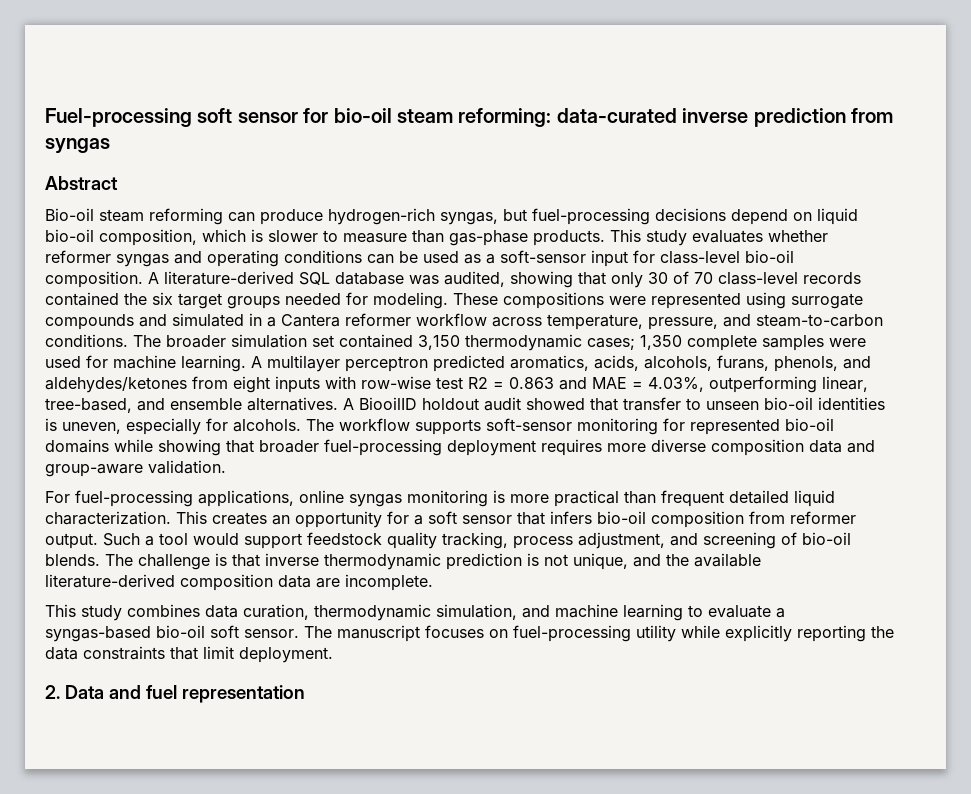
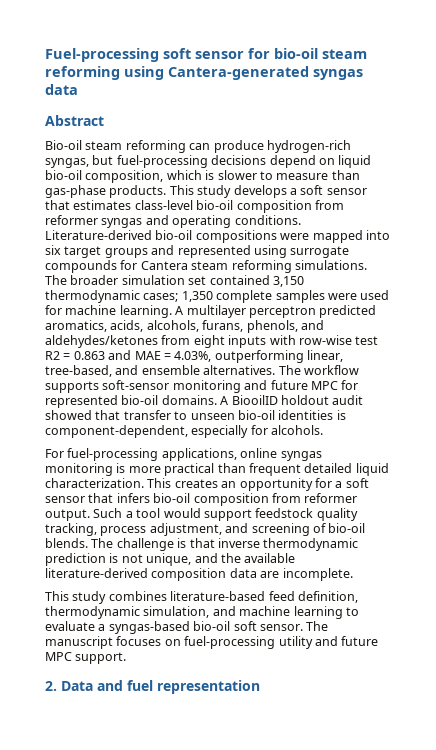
[458,108,893,127] [45,138,110,154] reforming: data-curated inverse prediction from syngas -> [45,66,363,80] [45,84,78,95] reforming using Cantera-generated syngas data
[692,230,828,243] [45,250,794,267] [45,271,861,288] [45,292,863,309] [45,313,883,330] [45,334,128,347] evaluates whether reformer syngas and operating conditions can be used as a soft-sensor input for class-level bio-oil composition. A literature-derived SQL database was audited, showing that only 30 of 70 class-level records contained the six target groups needed for modeling. These compositions were represented using surrogate compounds and simulated in a Cantera reformer workflow across temperature, pressure, and steam-to-carbon conditions. -> [233,185,367,198] [45,200,344,213] [45,215,301,228] [45,230,390,243] [45,245,350,258] [45,260,367,273] develops a soft sensor that estimates class-level bio-oil composition from reformer syngas and operating conditions. Literature-derived bio-oil compositions were mapped into six target groups and represented using surrogate compounds for Cantera steam reforming simulations.
(338, 404) none -> [278,365,359,375] [45,380,359,393] [45,395,217,408] The workflow supports soft-sensor monitoring and future MPC for represented bio-oil domains.
[62,422,121,434] uneven, -> [45,425,188,438] component-dependent,
[306,418,834,435] [45,439,875,456] [45,460,226,477] The workflow supports soft-sensor monitoring for represented bio-oil domains while showing that broader fuel-processing deployment requires more diverse composition data and group-aware validation. -> (324, 430) none
[205,604,309,620] data curation, -> [170,591,358,603] literature-based feed definition,
[681,625,894,642] [45,646,333,663] while explicitly reporting the data constraints that limit deployment. -> [314,636,379,646] [45,652,127,664] and future MPC support.

